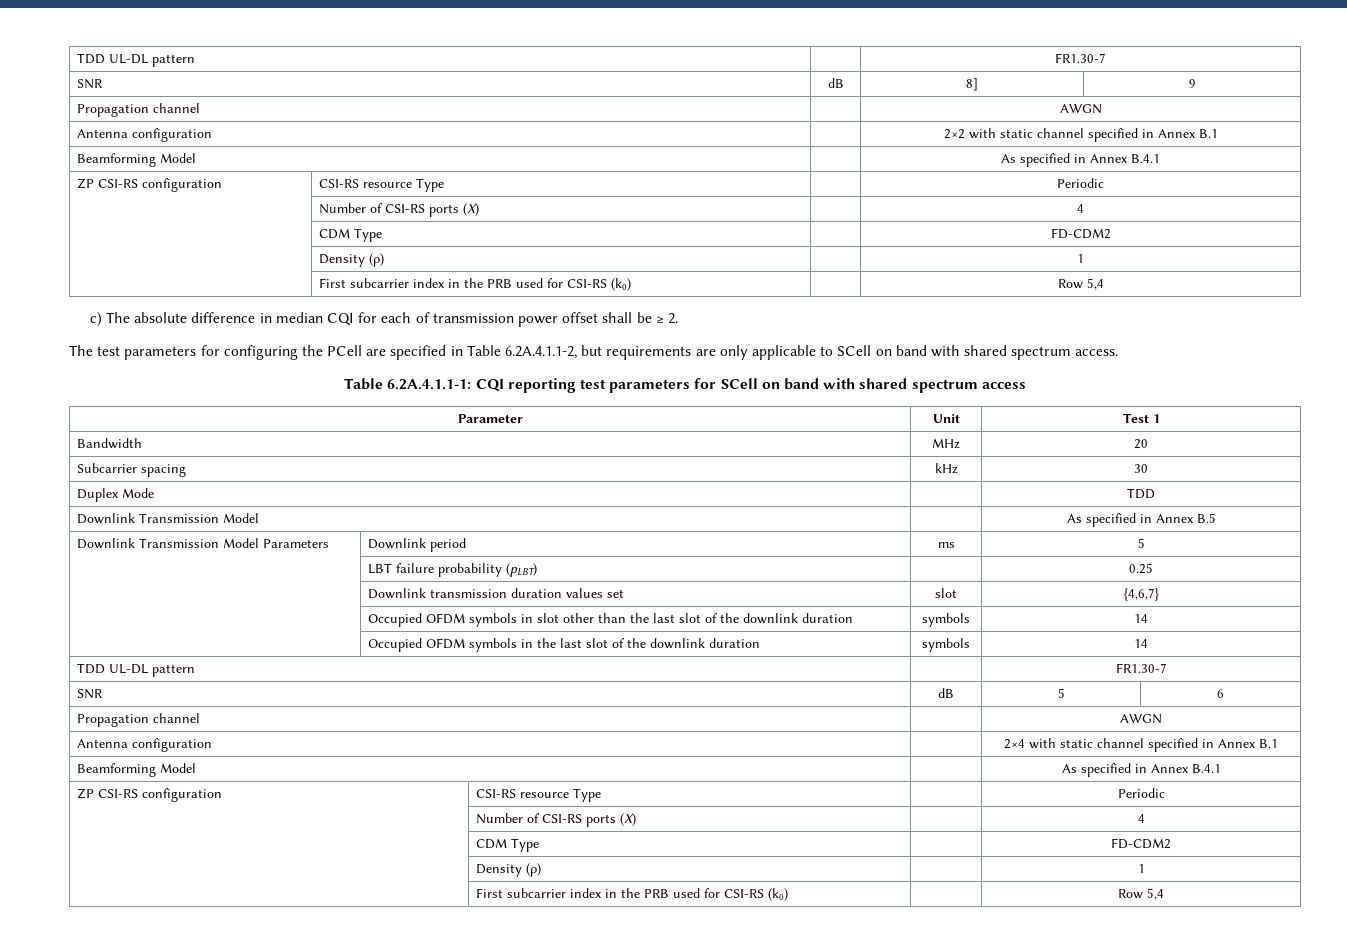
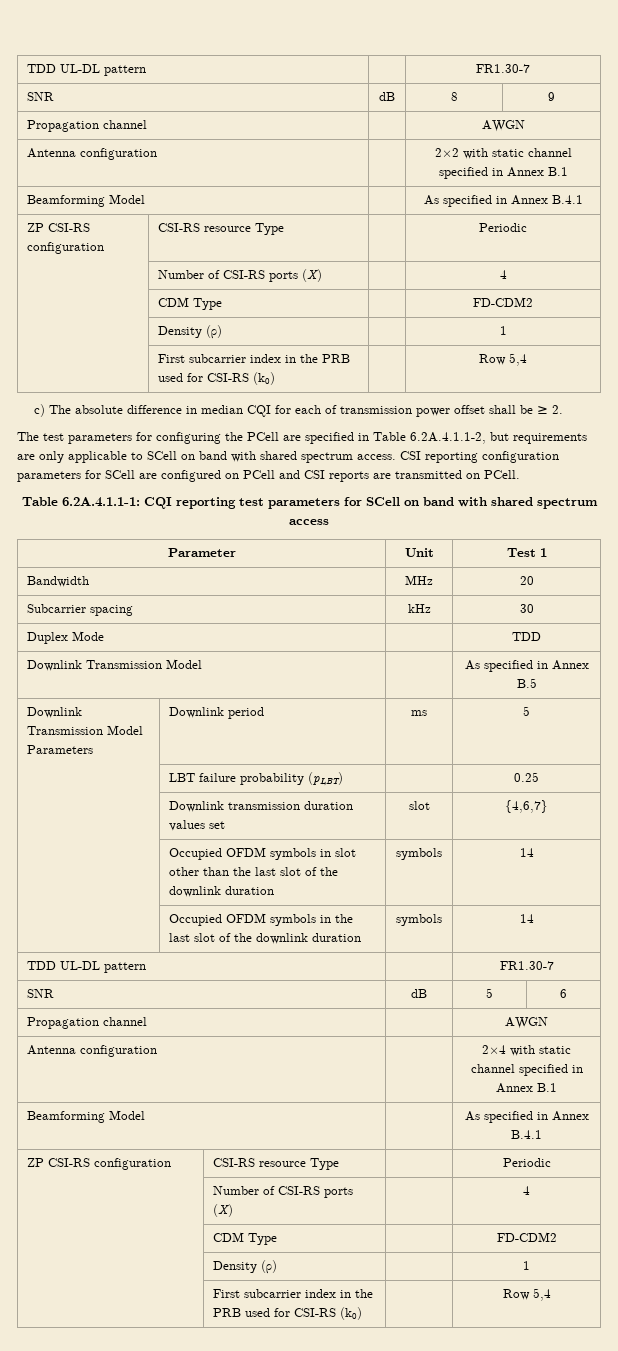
[77,53,196,67] [1055,53,1106,63] [77,79,104,89] [827,78,844,88] [966,78,978,91] TDD UL-DL pattern | | FR1.30-7 // SNR | dB | 8] -> [26,64,146,76] [476,64,530,73] [26,92,54,101] [379,92,395,101] [450,92,458,101] TDD UL-DL pattern | | FR1.30-7 // SNR | dB | 8
(1119, 352) none -> [400,451,559,463] [17,470,520,482] CSI reporting configuration parameters for SCell are configured on PCell and CSI reports are transmitted on PCell.

